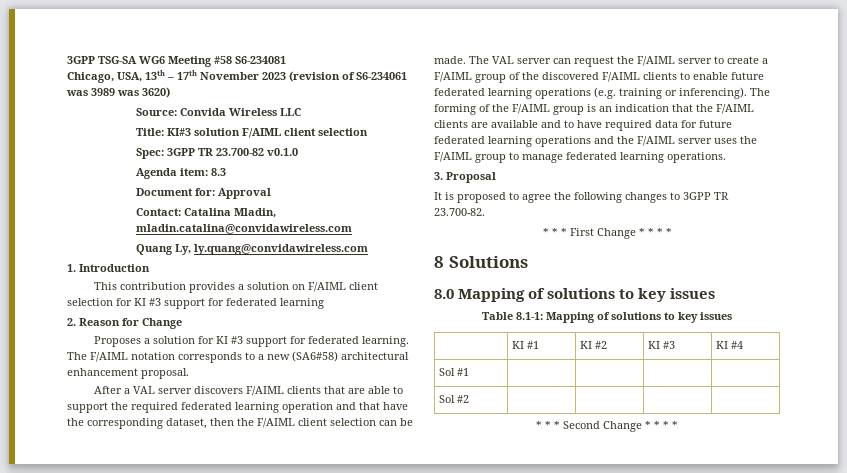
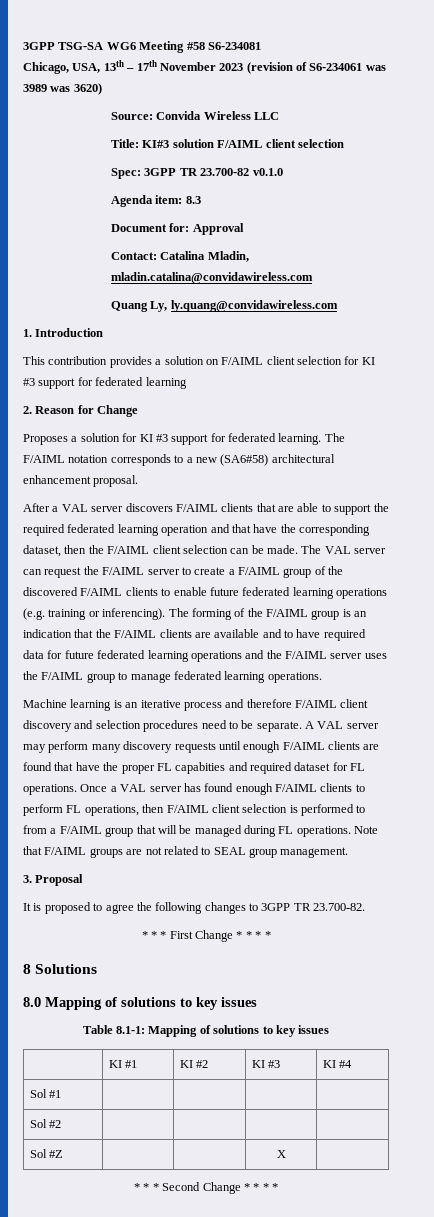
(726, 157) none -> [23,699,369,711] [23,720,379,732] [23,741,380,753] [23,762,366,774] [23,783,365,795] [23,804,366,816] [23,825,379,837] [23,846,349,858] // Machine learning is an iterative process and therefore F/AIML client discovery and selection procedures need to be separate. A VAL server may perform many discovery requests until enough F/AIML clients are found that have the proper FL capabities and required dataset for FL operations. Once a VAL server has found enough F/AIML clients to perform FL operations, then F/AIML client selection is performed to from a F/AIML group that will be managed during FL operations. Note that F/AIML groups are not related to SEAL group management.
(469, 399) none -> [29,1149,63,1158] [276,1150,286,1158] // Sol #Z | | | X |

